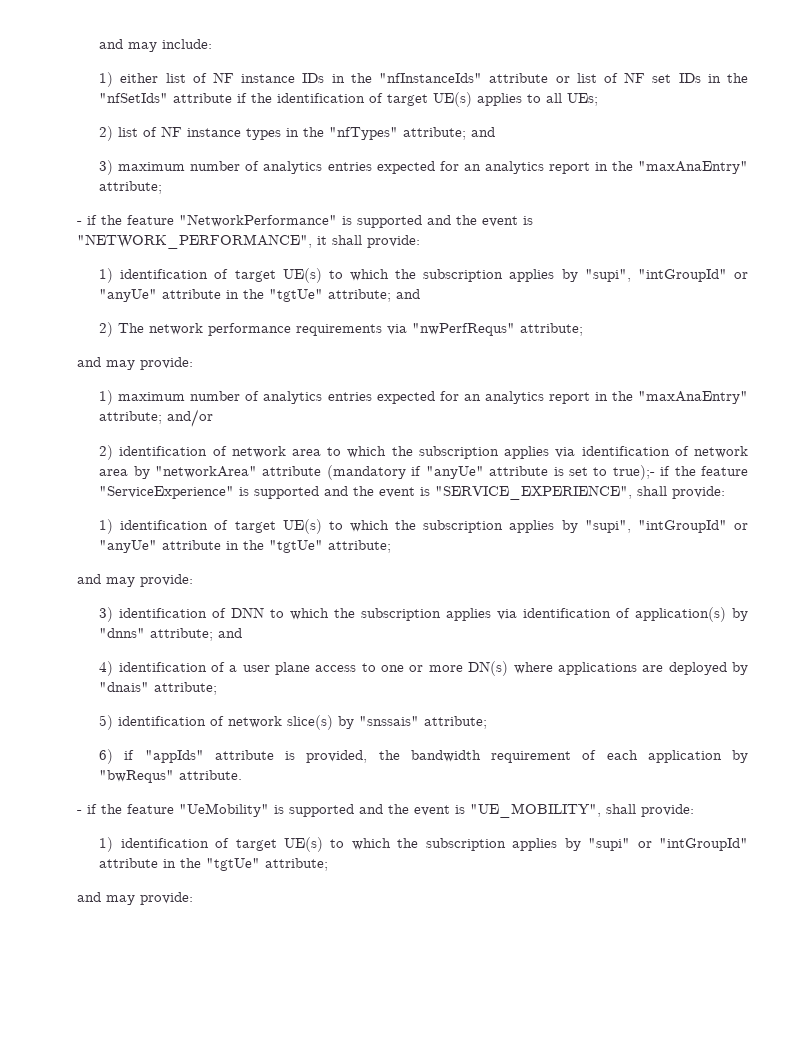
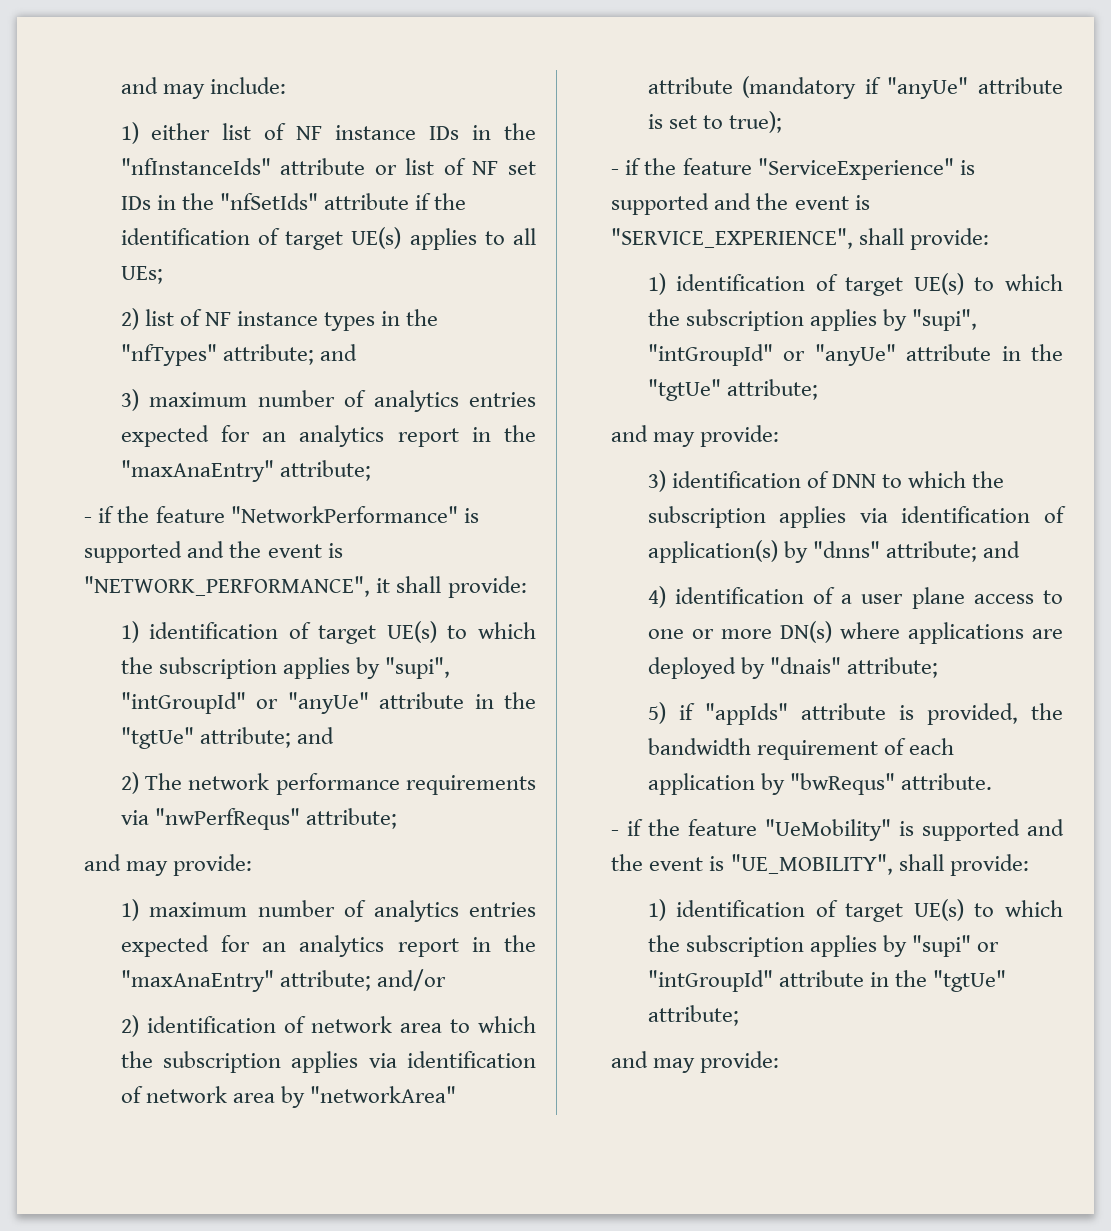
[612,465,655,480] true);- -> [728,111,782,133] [611,169,620,175] true); // -
[118,715,488,730] [99,749,114,764] identification of network slice(s) by "snssais" attribute; // 6) -> (666, 713) none

